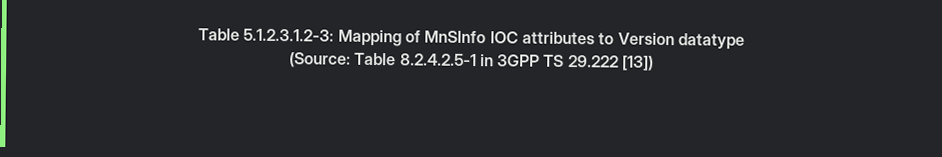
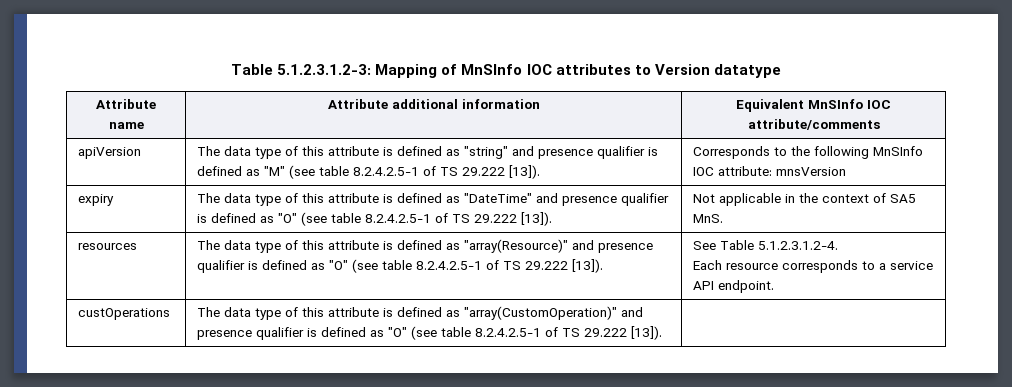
[288,52,655,71] // (Source: Table 8.2.4.2.5-1 in 3GPP TS 29.222 [13]) -> [96,99,156,109] [108,122,144,129] [327,99,540,109] [736,99,891,112] [747,119,880,130] [77,147,141,159] [196,146,658,159] [196,165,540,179] [692,146,923,159] [692,166,846,176] [77,194,114,206] [196,193,669,206] [196,212,552,226] [692,193,916,206] [692,214,723,223] [77,243,137,250] [196,239,653,253] [196,259,603,273] [692,240,838,250] [692,260,933,273] [692,280,774,293] [77,308,170,320] [196,306,643,320] [196,326,662,340] // Attribute name | Attribute additional information | Equivalent MnSInfo IOC attribute/comments // apiVersion | The data type of this attribute is defined as "string" and presence qualifier is defined as "M" (see table 8.2.4.2.5-1 of TS 29.222 [13]). | Corresponds to the following MnSInfo IOC attribute: mnsVersion // expiry | The data type of this attribute is defined as "DateTime" and presence qualifier is defined as "O" (see table 8.2.4.2.5-1 of TS 29.222 [13]). | Not applicable in the context of SA5 MnS. // resources | The data type of this attribute is defined as "array(Resource)" and presence qualifier is defined as "O" (see table 8.2.4.2.5-1 of TS 29.222 [13]). | See Table 5.1.2.3.1.2-4. // Each resource corresponds to a service API endpoint. // custOperations | The data type of this attribute is defined as "array(CustomOperation)" and presence qualifier is defined as "O" (see table 8.2.4.2.5-1 of TS 29.222 [13]). |

